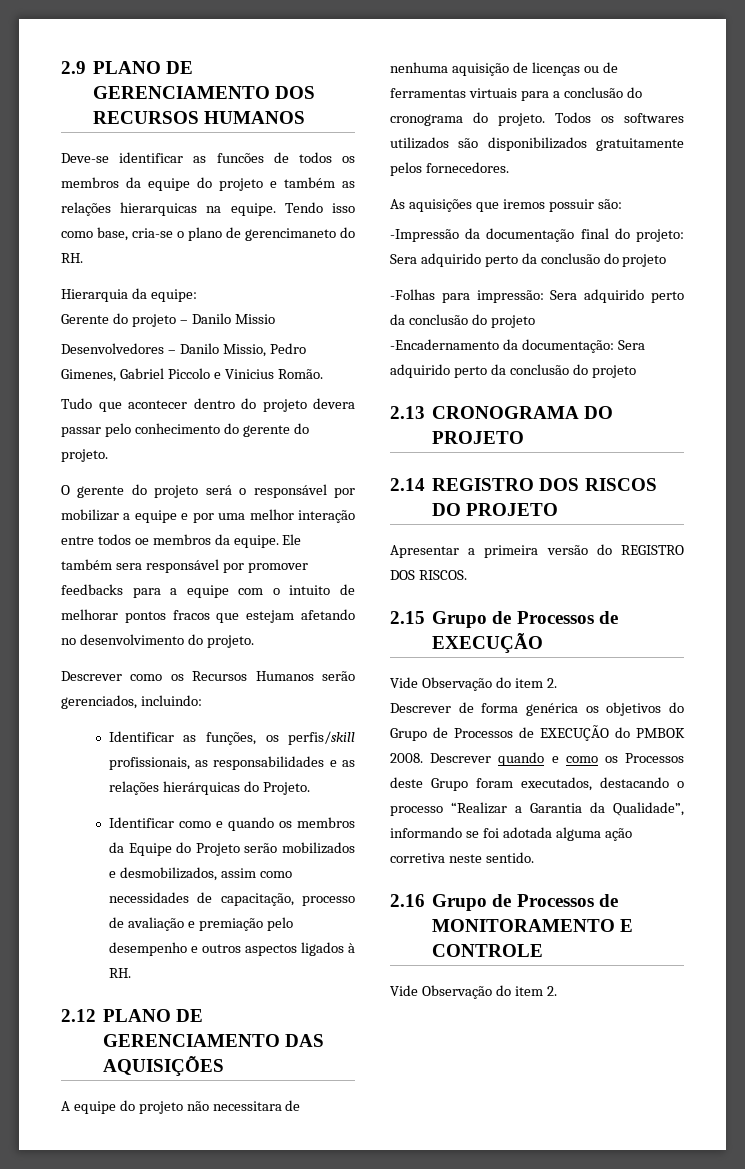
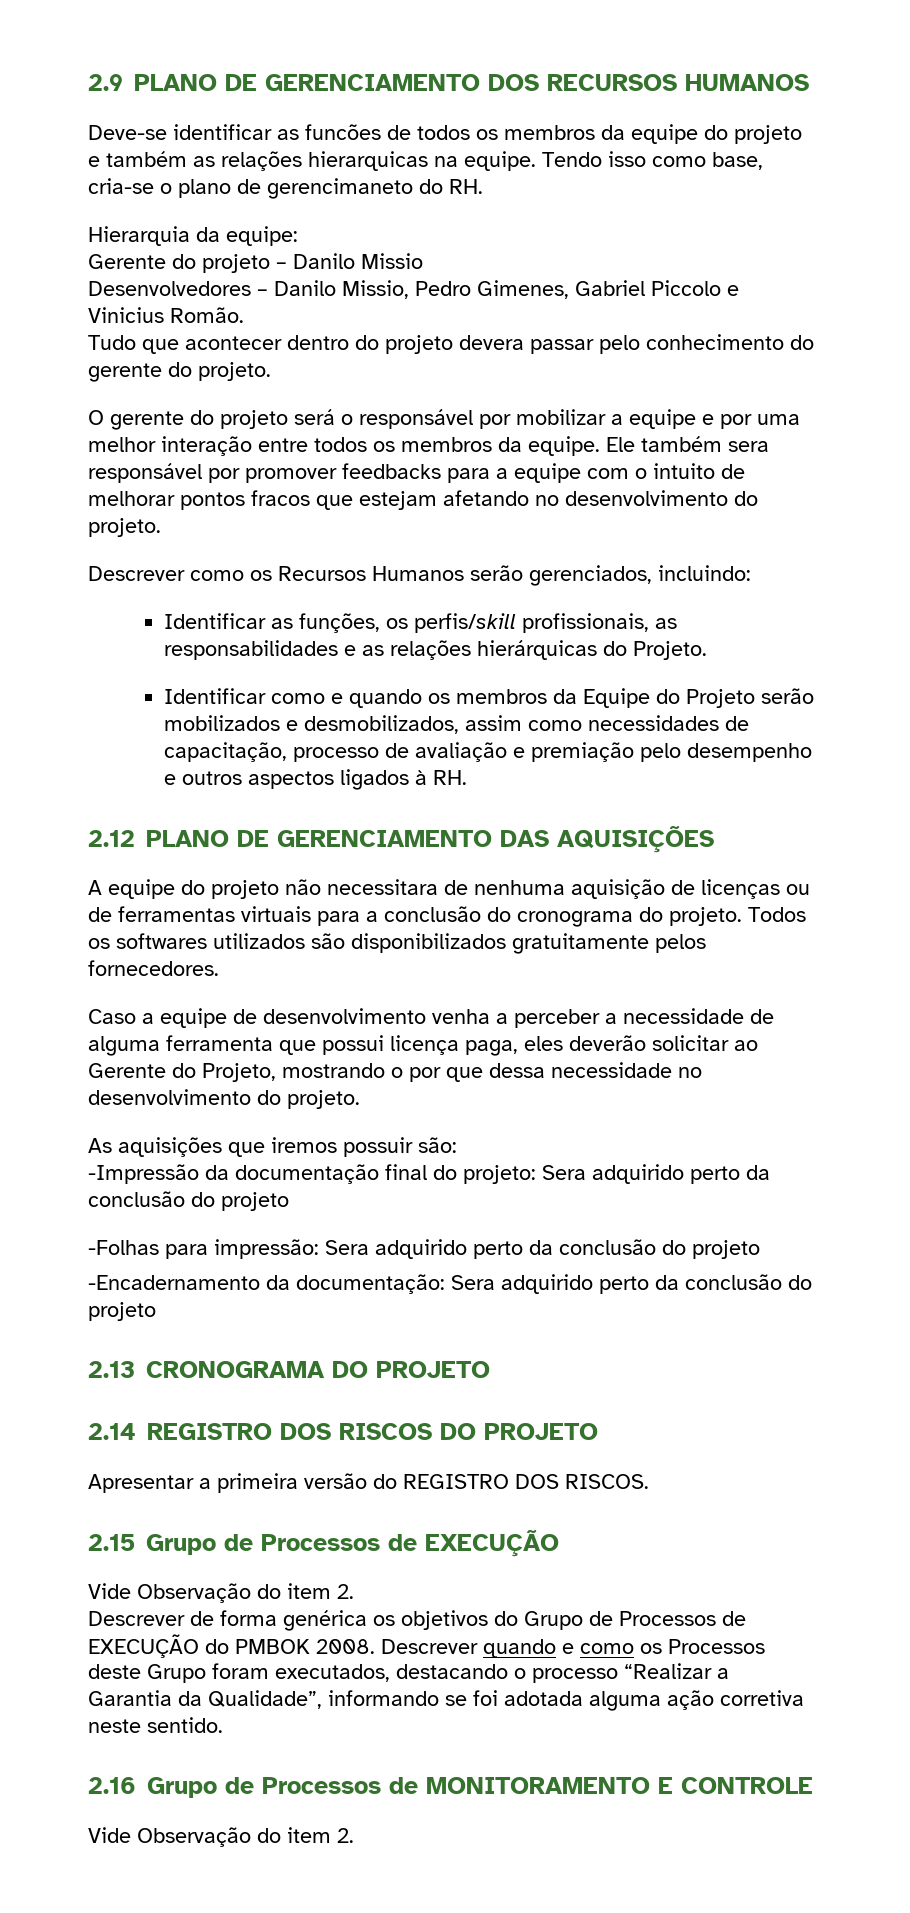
[134,538,149,545] oe -> [373,441,395,452] os
(509, 167) none -> [88,1008,774,1028] [88,1035,758,1056] [88,1062,702,1082] [88,1089,360,1109] // Caso a equipe de desenvolvimento venha a perceber a necessidade de alguma ferramenta que possui licença paga, eles deverão solicitar ao Gerente do Projeto, mostrando o por que dessa necessidade no desenvolvimento do projeto.

